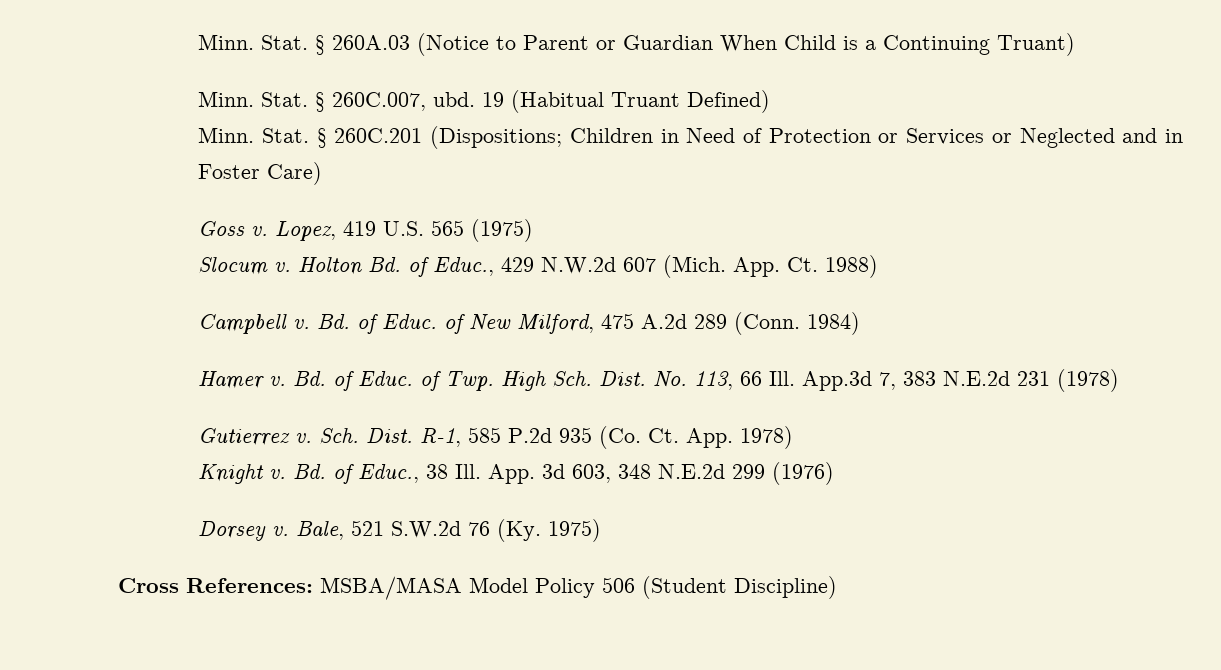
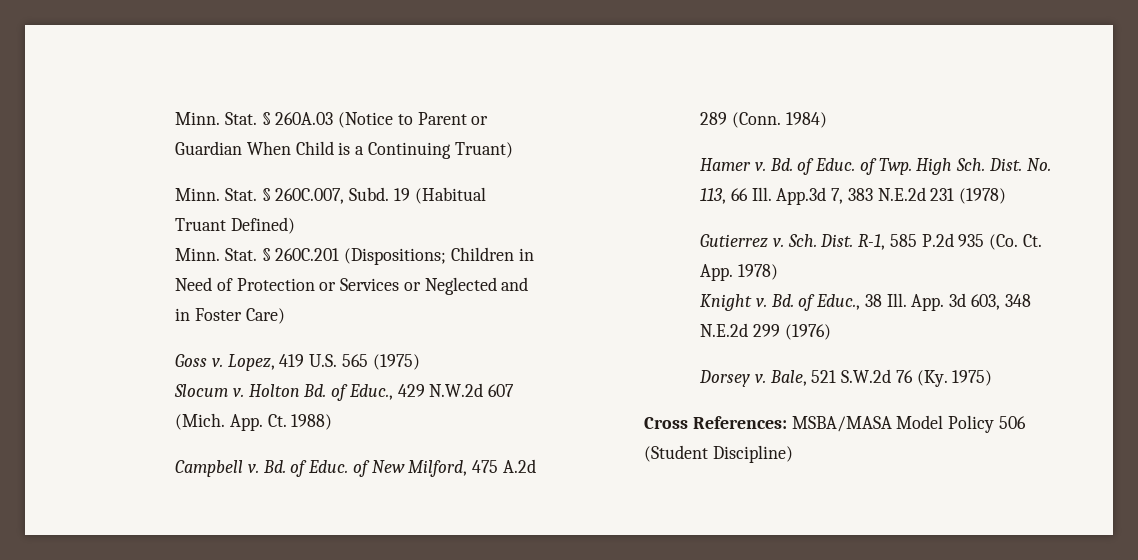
[433,92,476,107] ubd. -> [349,187,390,201] Subd.

